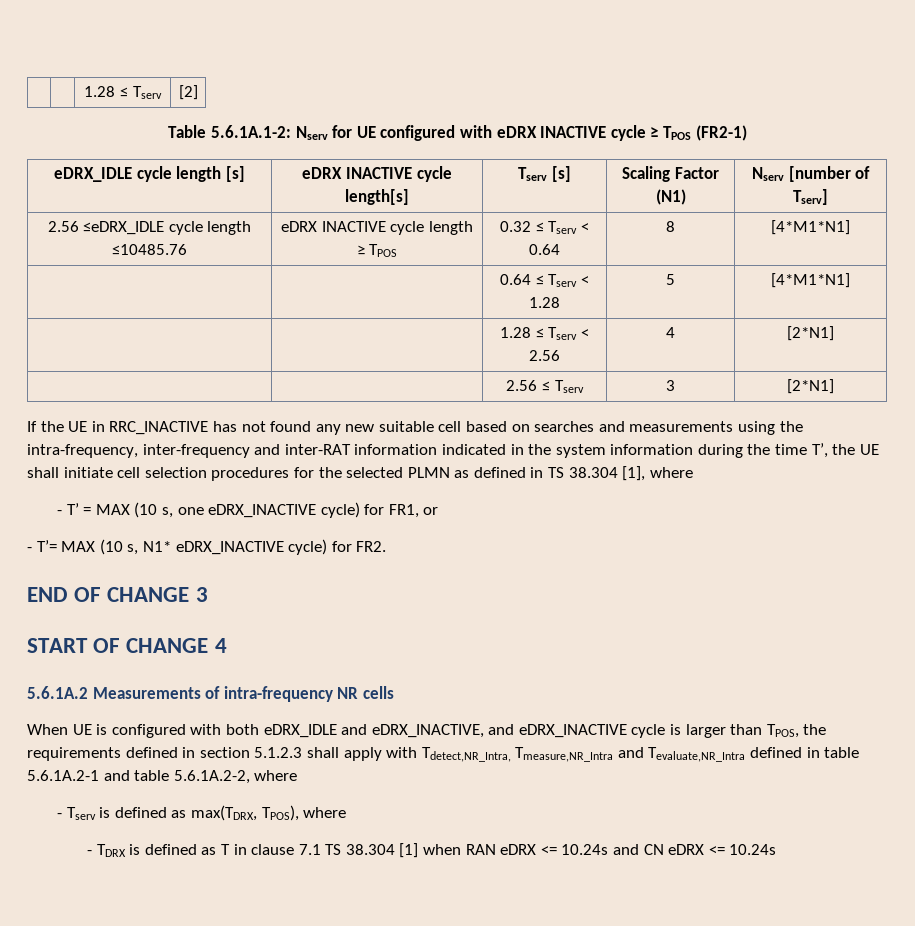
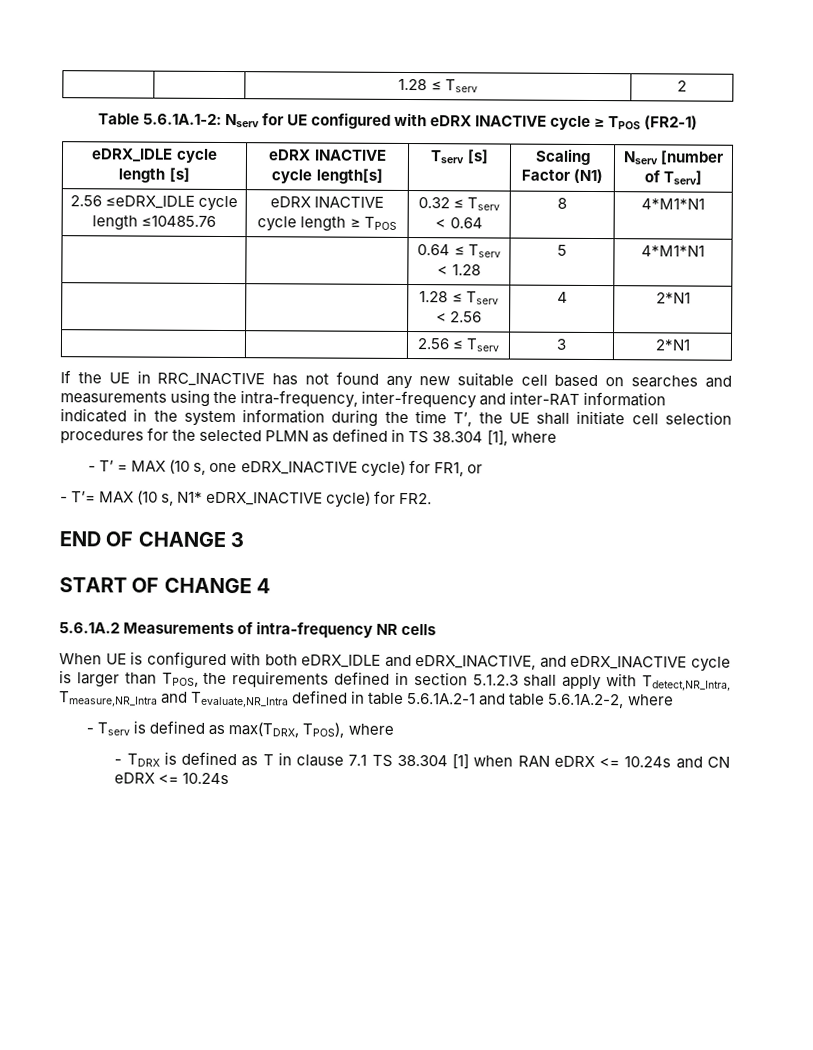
[178,85,198,100] [2] -> [677,80,687,92] 2
[771,220,850,235] [4*M1*N1] -> [641,198,705,210] 4*M1*N1
[771,273,850,288] [4*M1*N1] -> [641,245,705,257] 4*M1*N1
[787,326,834,341] [2*N1] -> [655,292,691,304] 2*N1
[787,379,834,394] [2*N1] -> [654,339,691,351] 2*N1

